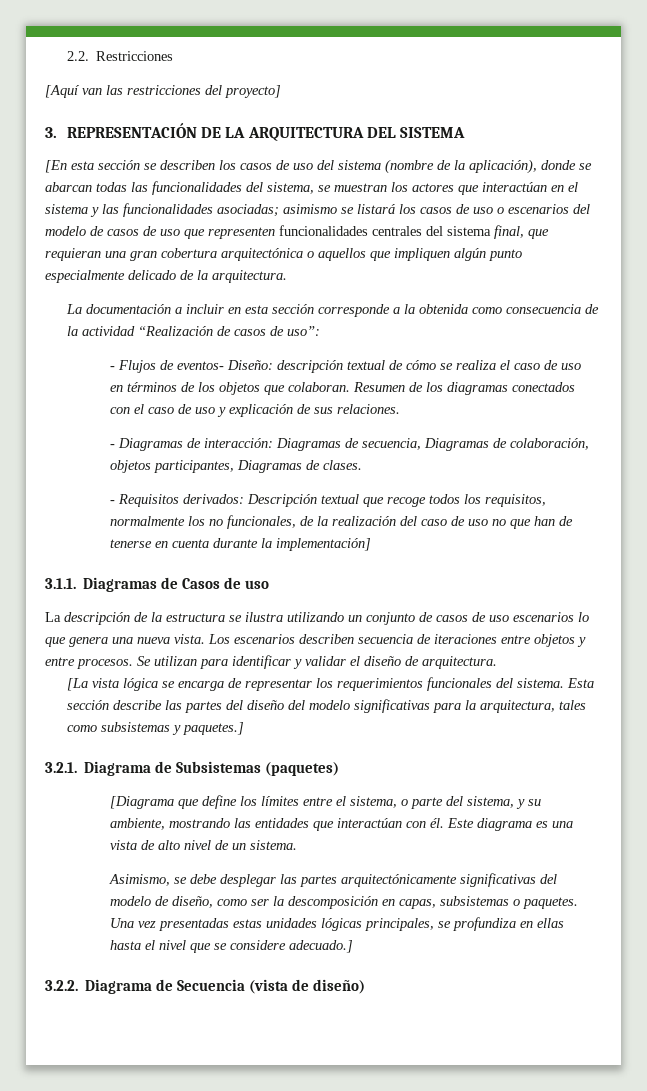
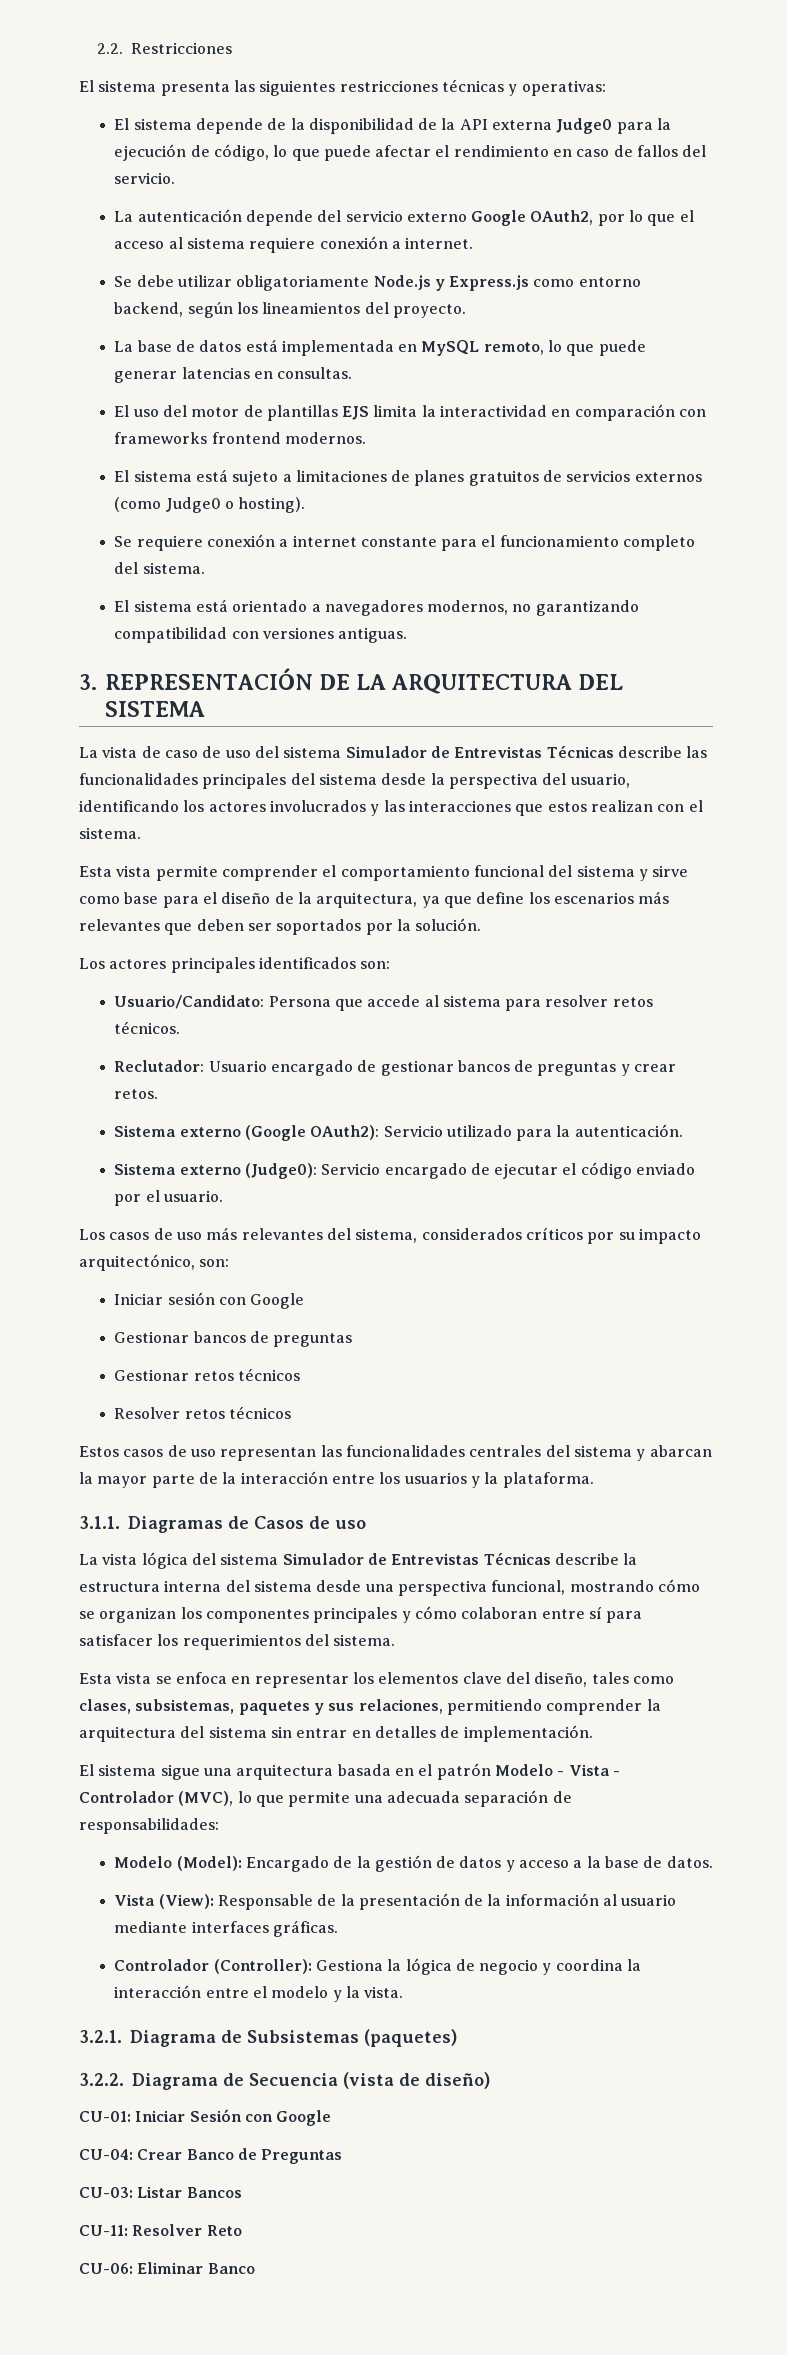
[45,85,281,98] [Aquí van las restricciones del proyecto] -> [79,79,606,96] [114,118,672,134] [114,144,707,161] [114,172,176,184] [114,209,694,226] [114,236,474,253] [114,275,641,291] [114,302,466,318] [114,339,646,356] [114,367,353,383] [114,404,707,421] [114,432,366,444] [114,469,702,486] [114,497,306,513] [114,534,696,551] [114,562,205,574] [114,599,639,616] [114,627,408,643] El sistema presenta las siguientes restricciones técnicas y operativas: // El sistema depende de la disponibilidad de la API externa Judge0 para la ejecución de código, lo que puede afectar el rendimiento en caso de fallos del servicio. // La autenticación depende del servicio externo Google OAuth2, por lo que el acceso al sistema requiere conexión a internet. // Se debe utilizar obligatoriamente Node.js y Express.js como entorno backend, según los lineamientos del proyecto. // La base de datos está implementada en MySQL remoto, lo que puede generar latencias en consultas. // El uso del motor de plantillas EJS limita la interactividad en comparación con frameworks frontend modernos. // El sistema está sujeto a limitaciones de planes gratuitos de servicios externos (como Judge0 o hosting). // Se requiere conexión a internet constante para el funcionamiento completo del sistema. // El sistema está orientado a navegadores modernos, no garantizando compatibilidad con versiones antiguas.
[45,159,592,174] [45,181,578,195] [45,203,590,217] [45,226,275,239] [En esta sección se describen los casos de uso del sistema (nombre de la aplicación), donde se abarcan todas las funcionalidades del sistema, se muestran los actores que interactúan en el sistema y las funcionalidades asociadas; asimismo se listará los casos de uso o escenarios del modelo de casos de uso que representen -> [79,745,708,758] [79,773,630,789] [79,800,703,816] [79,827,141,839] [79,865,689,881] [79,891,670,908] [79,918,482,935] [79,957,391,973] [114,995,653,1011] [114,1021,181,1034] [114,1060,677,1076] [114,1089,159,1099] [114,1124,683,1141] [114,1162,696,1179] [114,1190,223,1206] [79,1227,701,1244] [79,1254,230,1271] [114,1292,305,1309] [114,1331,353,1347] [114,1368,300,1381] [114,1406,291,1419] [79,1445,342,1461] La vista de caso de uso del sistema Simulador de Entrevistas Técnicas describe las funcionalidades principales del sistema desde la perspectiva del usuario, identificando los actores involucrados y las interacciones que estos realizan con el sistema. // Esta vista permite comprender el comportamiento funcional del sistema y sirve como base para el diseño de la arquitectura, ya que define los escenarios más relevantes que deben ser soportados por la solución. // Los actores principales identificados son: // Usuario/Candidato: Persona que accede al sistema para resolver retos técnicos. // Reclutador: Usuario encargado de gestionar bancos de preguntas y crear retos. // Sistema externo (Google OAuth2): Servicio utilizado para la autenticación. // Sistema externo (Judge0): Servicio encargado de ejecutar el código enviado por el usuario. // Los casos de uso más relevantes del sistema, considerados críticos por su impacto arquitectónico, son: // Iniciar sesión con Google // Gestionar bancos de preguntas // Gestionar retos técnicos // Resolver retos técnicos // Estos casos de uso representan las
[494,225,549,239] [45,248,522,261] [45,270,287,283] [65,304,599,317] [66,326,320,336] [110,360,582,373] [110,382,576,395] [110,404,401,417] [110,438,590,451] [110,460,363,473] [110,494,547,507] [110,515,574,529] [110,538,372,551] final, que requieran una gran cobertura arquitectónica o aquellos que impliquen algún punto especialmente delicado de la arquitectura. // La documentación a incluir en esta sección corresponde a la obtenida como consecuencia de la actividad “Realización de casos de uso”: // - Flujos de eventos- Diseño: descripción textual de cómo se realiza el caso de uso en términos de los objetos que colaboran. Resumen de los diagramas conectados con el caso de uso y explicación de sus relaciones. // - Diagramas de interacción: Diagramas de secuencia, Diagramas de colaboración, objetos participantes, Diagramas de clases. // - Requisitos derivados: Descripción textual que recoge todos los requisitos, normalmente los no funcionales, de la realización del caso de uso no que han de tenerse en cuenta durante la implementación] -> [636,1445,712,1461] [79,1471,594,1488] y abarcan la mayor parte de la interacción entre los usuarios y la plataforma.
[64,612,589,625] [45,634,586,647] [45,655,497,669] [66,677,594,691] [66,699,586,713] [66,722,244,735] descripción de la estructura se ilustra utilizando un conjunto de casos de uso escenarios lo que genera una nueva vista. Los escenarios describen secuencia de iteraciones entre objetos y entre procesos. Se utilizan para identificar y validar el diseño de arquitectura. // [La vista lógica se encarga de representar los requerimientos funcionales del sistema. Esta sección describe las partes del diseño del modelo significativas para la arquitectura, tales como subsistemas y paquetes.] -> [102,1552,638,1569] [79,1579,700,1596] [79,1606,643,1623] [79,1634,396,1650] [79,1672,674,1688] [79,1699,661,1715] [79,1725,593,1742] [79,1763,620,1780] [79,1790,572,1807] [79,1818,219,1834] [114,1855,713,1872] [114,1893,677,1910] [114,1920,338,1937] [114,1958,642,1975] [114,1985,404,2002] vista lógica del sistema Simulador de Entrevistas Técnicas describe la estructura interna del sistema desde una perspectiva funcional, mostrando cómo se organizan los componentes principales y cómo colaboran entre sí para satisfacer los requerimientos del sistema. // Esta vista se enfoca en representar los elementos clave del diseño, tales como clases, subsistemas, paquetes y sus relaciones, permitiendo comprender la arquitectura del sistema sin entrar en detalles de implementación. // El sistema sigue una arquitectura basada en el patrón Modelo - Vista - Controlador (MVC), lo que permite una adecuada separación de responsabilidades: // Modelo (Model): Encargado de la gestión de datos y acceso a la base de datos. // Vista (View): Responsable de la presentación de la información al usuario mediante interfaces gráficas. // Controlador (Controller): Gestiona la lógica de negocio y coordina la interacción entre el modelo y la vista.
[110,795,542,809] [110,818,574,831] [110,840,298,850] [109,873,558,887] [110,896,579,909] [110,917,565,931] [110,940,354,953] // [Diagrama que define los límites entre el sistema, o parte del sistema, y su ambiente, mostrando las entidades que interactúan con él. Este diagrama es una vista de alto nivel de un sistema. // Asimismo, se debe desplegar las partes arquitectónicamente significativas del modelo de diseño, como ser la descomposición en capas, subsistemas o paquetes. Una vez presentadas estas unidades lógicas principales, se profundiza en ellas hasta el nivel que se considere adecuado.] -> (457, 2038) none
(365, 986) none -> [79,2109,332,2126] [79,2148,343,2164] [79,2186,242,2198] [79,2224,242,2236] [79,2262,255,2274] // CU-01: Iniciar Sesión con Google // CU-04: Crear Banco de Preguntas // CU-03: Listar Bancos // CU-11: Resolver Reto // CU-06: Eliminar Banco

